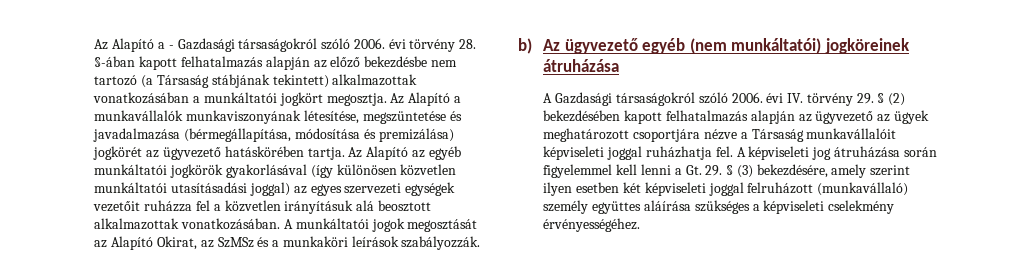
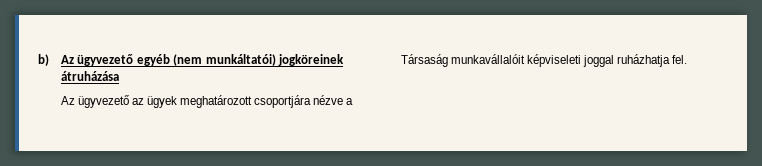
[94,38,477,52] [94,56,457,70] [94,74,418,88] [93,92,461,106] [94,110,462,124] [93,128,454,142] [93,146,461,160] [94,164,457,178] [94,182,456,196] [93,200,431,214] [94,218,478,232] [94,236,481,250] Az Alapító a - Gazdasági társaságokról szóló 2006. évi törvény 28. §-ában kapott felhatalmazás alapján az előző bekezdésbe nem tartozó (a Társaság stábjának tekintett) alkalmazottak vonatkozásában a munkáltatói jogkört megosztja. Az Alapító a munkavállalók munkaviszonyának létesítése, megszüntetése és javadalmazása (bérmegállapítása, módosítása és premizálása) jogkörét az ügyvezető hatáskörében tartja. Az Alapító az egyéb munkáltatói jogkörök gyakorlásával (így különösen közvetlen munkáltatói utasításadási joggal) az egyes szervezeti egységek vezetőit ruházza fel a közvetlen irányításuk alá beosztott alkalmazottak vonatkozásában. A munkáltatói jogok megosztását az Alapító Okirat, az SzMSz és a munkaköri leírások szabályozzák. // -> (38, 60) none
[543,92,906,106] [543,110,812,124] A Gazdasági társaságokról szóló 2006. évi IV. törvény 29. § (2) bekezdésében kapott felhatalmazás alapján az -> [60,96,75,105] Az
[736,146,937,160] [543,164,911,178] [543,182,909,196] [543,200,895,214] [543,218,641,232] A képviseleti jog átruházása során figyelemmel kell lenni a Gt. 29. § (3) bekezdésére, amely szerint ilyen esetben két képviseleti joggal felruházott (munkavállaló) személy együttes aláírása szükséges a képviseleti cselekmény érvényességéhez. -> (688, 59) none

